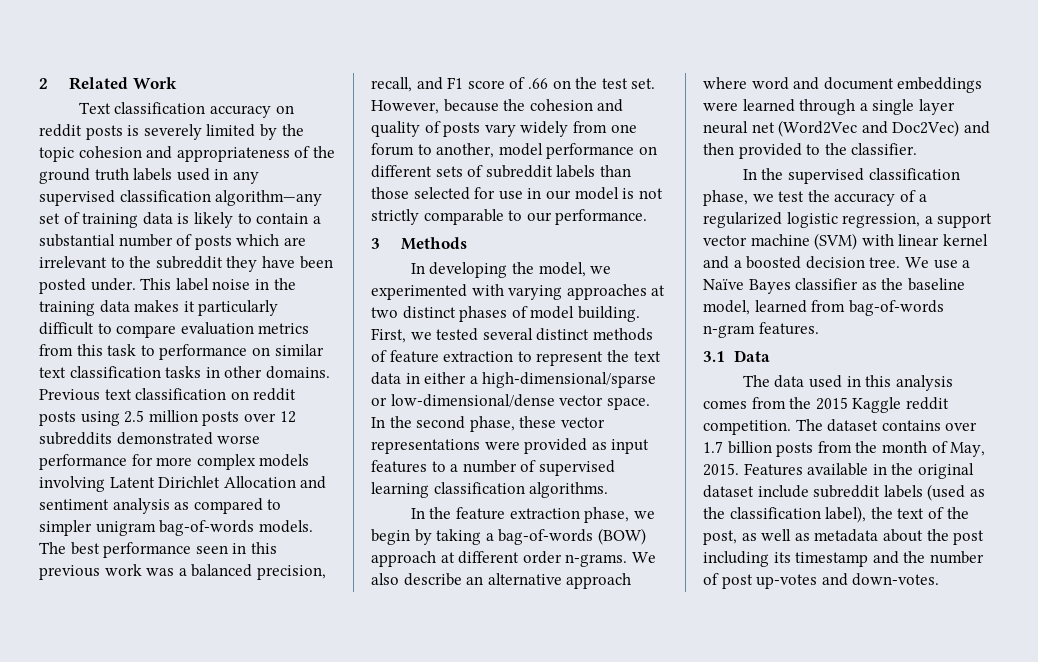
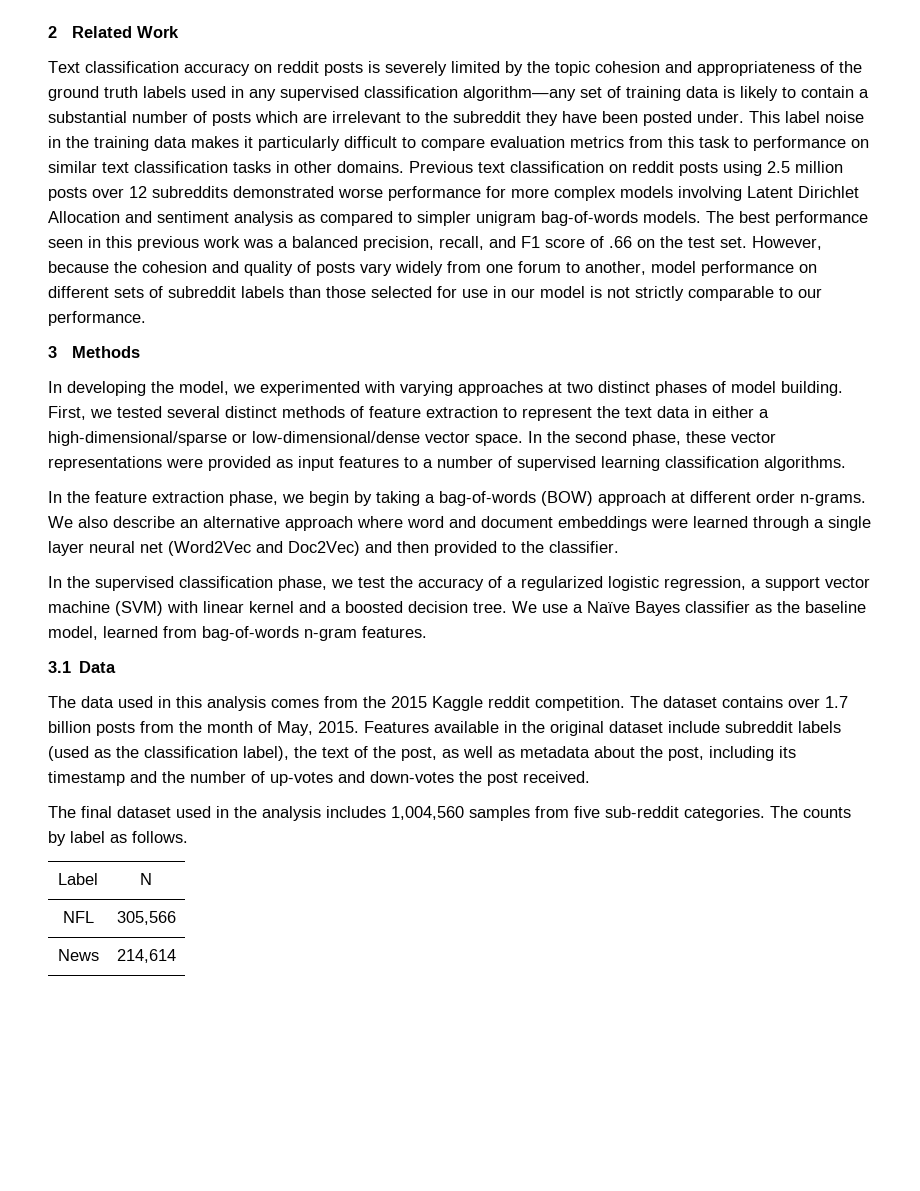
[953,530,985,545] post -> [668,747,704,761] post,
[721,574,753,589] post -> (265, 777) none
[852,573,940,586] down-votes. -> [370,771,590,786] [48,806,851,821] [48,831,188,846] [58,873,98,885] [140,873,152,885] [62,911,94,923] [116,911,176,925] [57,949,99,961] [116,949,176,963] down-votes the post received. // The final dataset used in the analysis includes 1,004,560 samples from five sub-reddit categories. The counts by label as follows. // Label | N // NFL | 305,566 // News | 214,614

